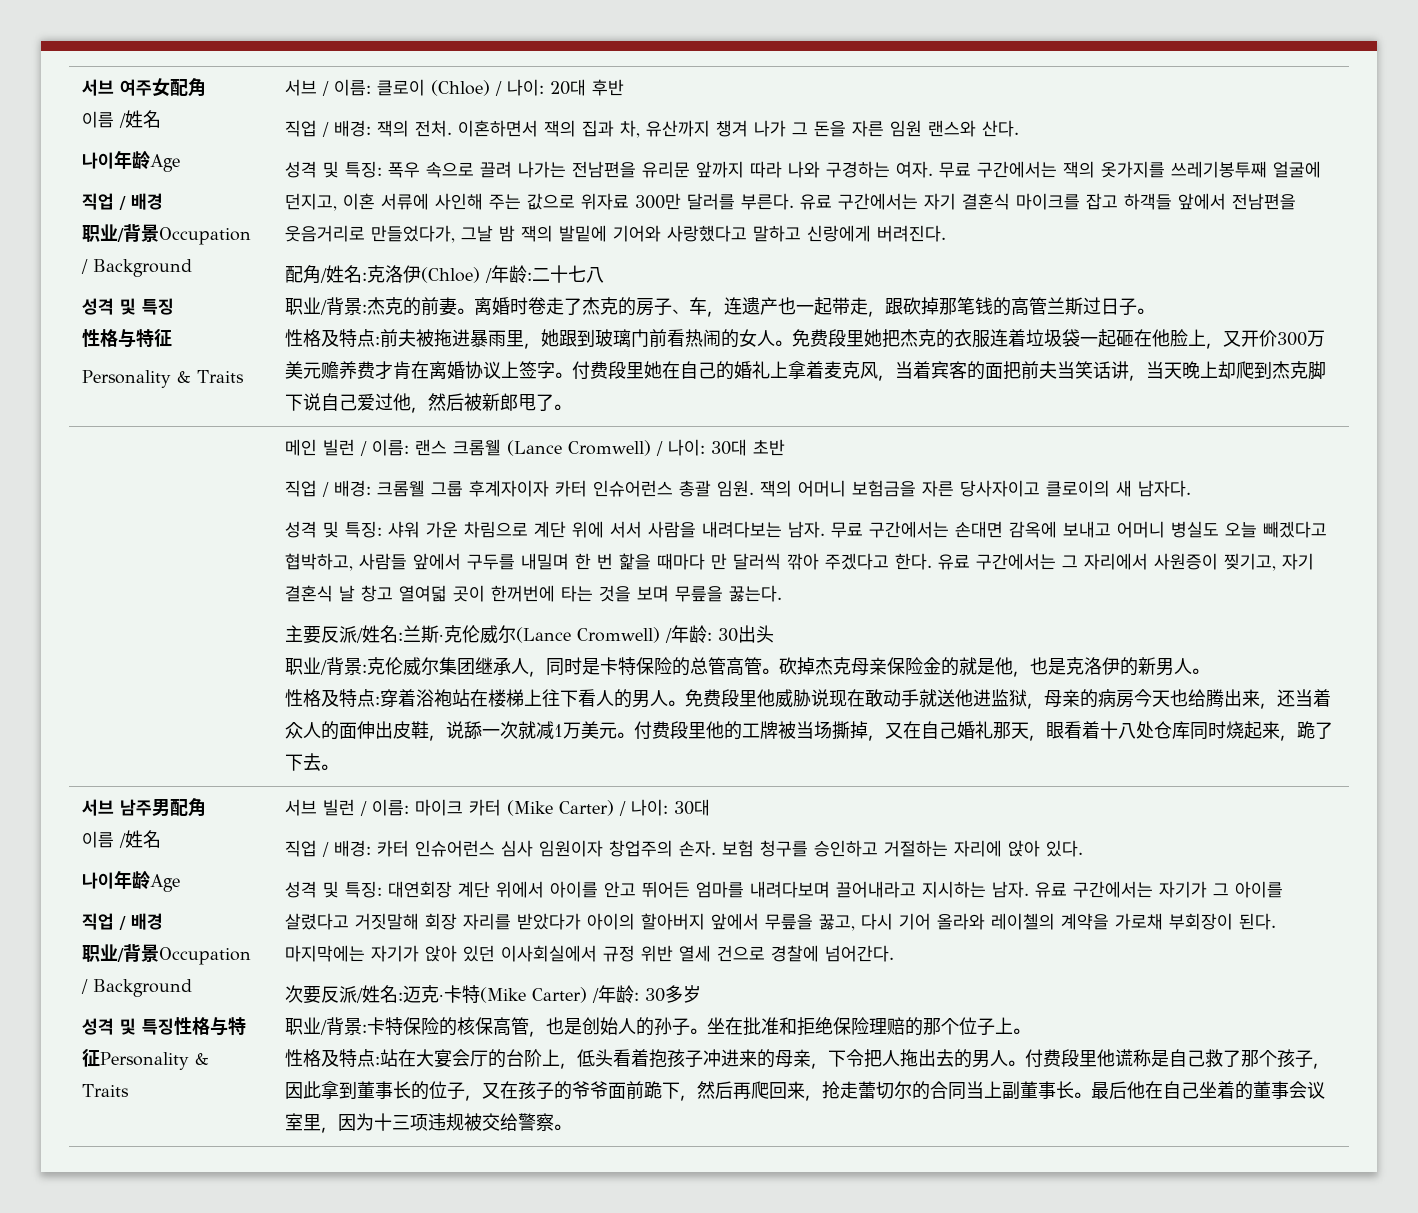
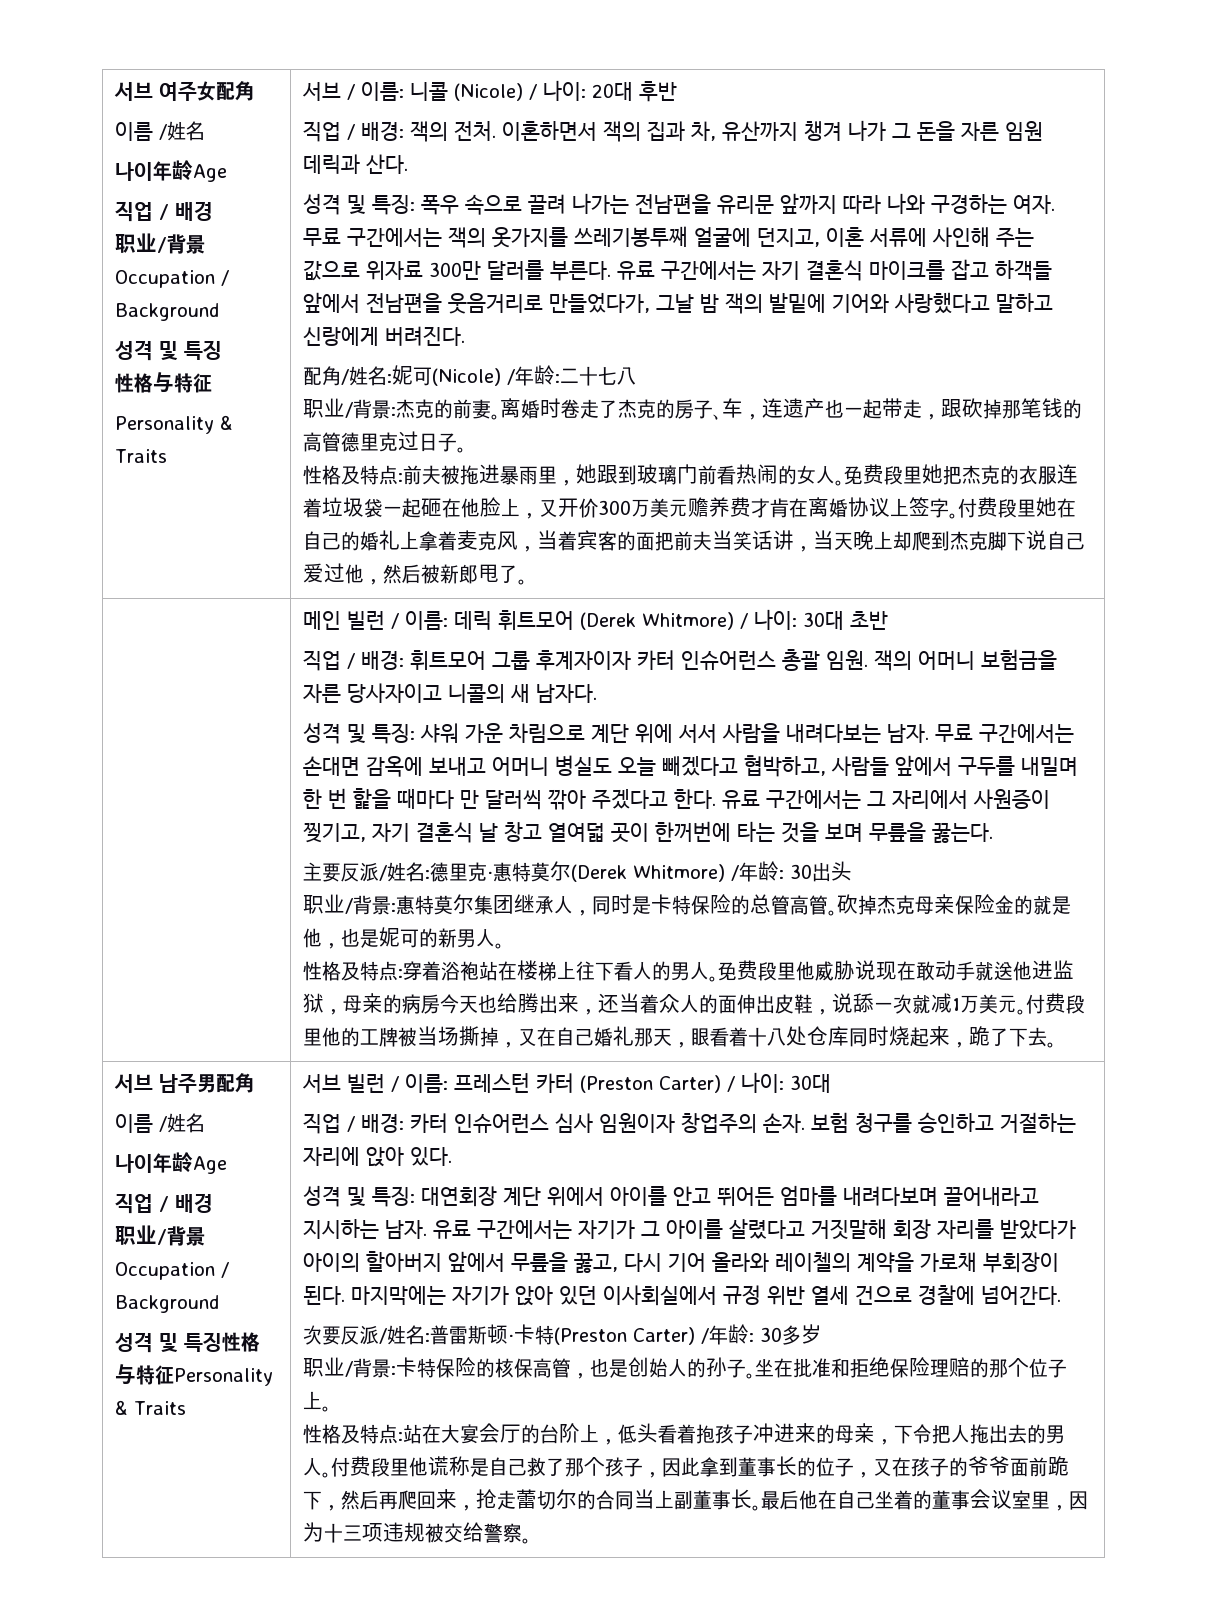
[377,79,491,96] 클로이 (Chloe) -> [410,82,524,101] 니콜 (Nicole)
[928,120,977,137] 랜스와 -> [303,154,361,174] 데릭과
[367,265,481,283] 克洛伊(Chloe) -> [392,365,502,386] 妮可(Nicole)
[1047,297,1084,315] 兰斯 -> [341,432,399,452] 德里克
[415,439,652,456] 랜스 크롬웰 (Lance Cromwell) -> [454,610,735,630] 데릭 휘트모어 (Derek Whitmore)
[377,480,426,497] 크롬웰 -> [410,650,487,670] 휘트모어
[1046,480,1111,497] 클로이의 -> [448,684,506,703] 니콜의
[403,625,661,643] 兰斯·克伦威尔(Lance Cromwell) -> [430,861,726,882] 德里克·惠特莫尔(Derek Whitmore)
[367,657,422,675] 克伦威 -> [396,895,454,915] 惠特莫
[1066,657,1121,675] 克洛伊 -> [379,927,420,948] 妮可
[415,799,554,816] 마이크 카터 (Mike -> [454,1073,654,1093] 프레스턴 카터 (Preston
[403,985,440,1003] 迈克 -> [430,1324,509,1345] 普雷斯顿
[480,987,527,1003] (Mike -> [554,1327,628,1345] (Preston

